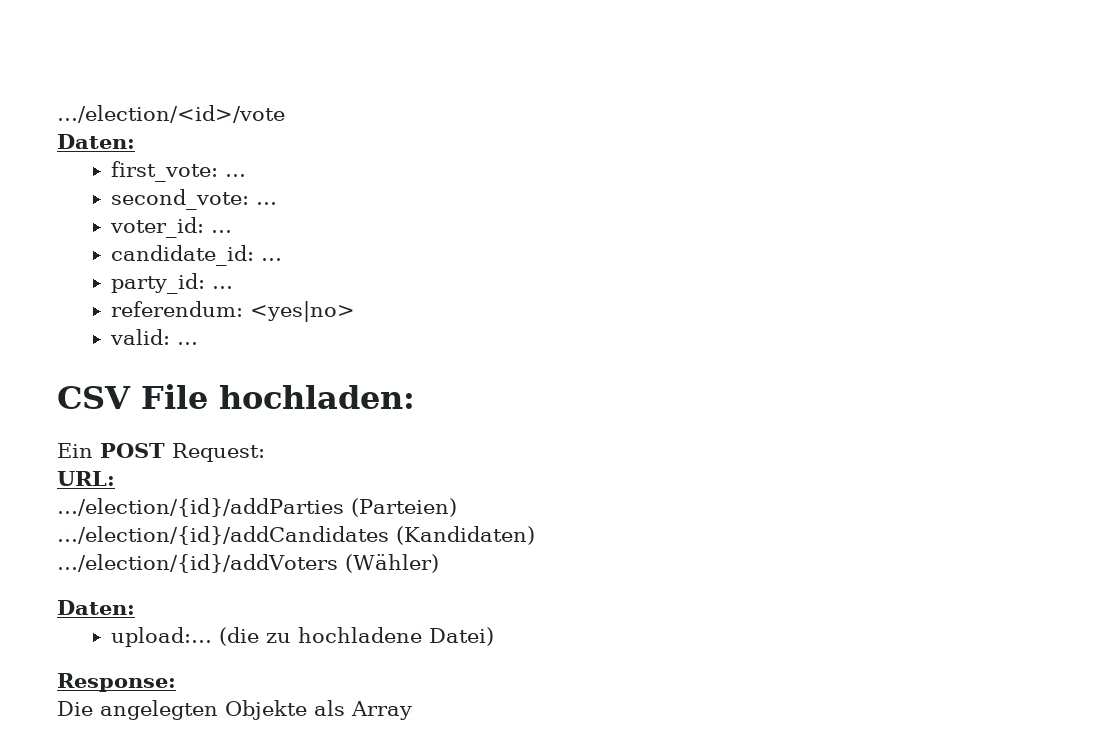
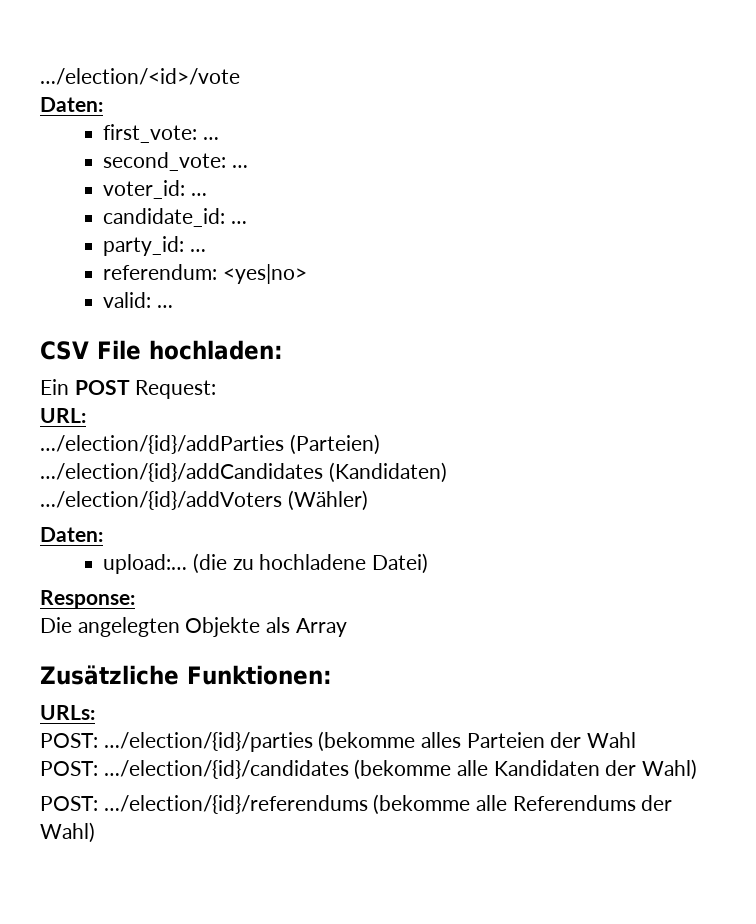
(412, 710) none -> [40,665,332,685] [40,705,95,720] [40,731,637,752] [40,759,698,780] [40,794,673,815] [40,822,95,843] // Zusätzliche Funktionen: // URLs: // POST: …/election/{id}/parties (bekomme alles Parteien der Wahl // POST: …/election/{id}/candidates (bekomme alle Kandidaten der Wahl) // POST: …/election/{id}/referendums (bekomme alle Referendums der Wahl)

